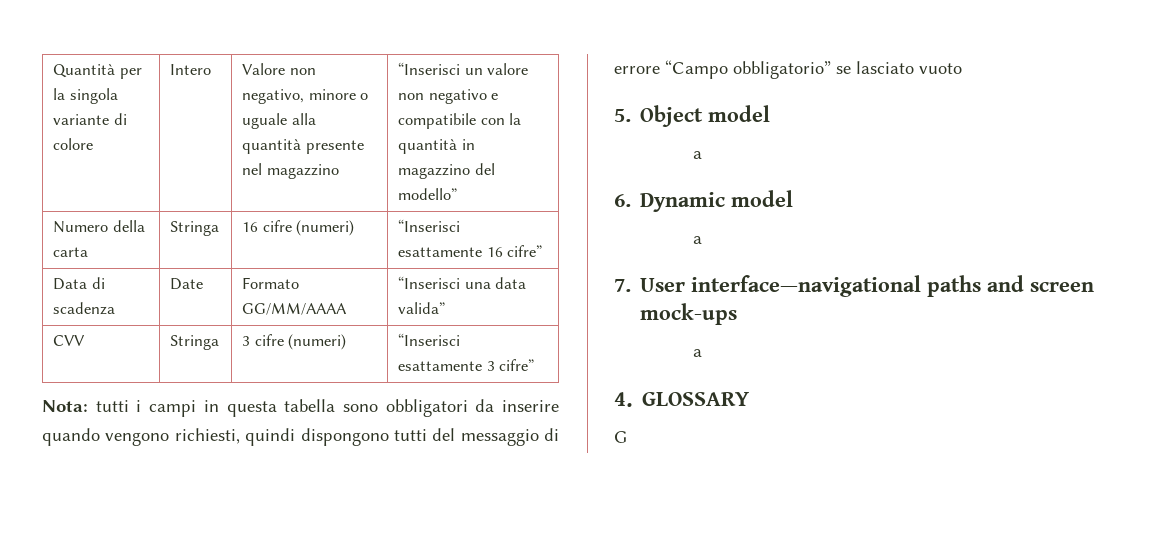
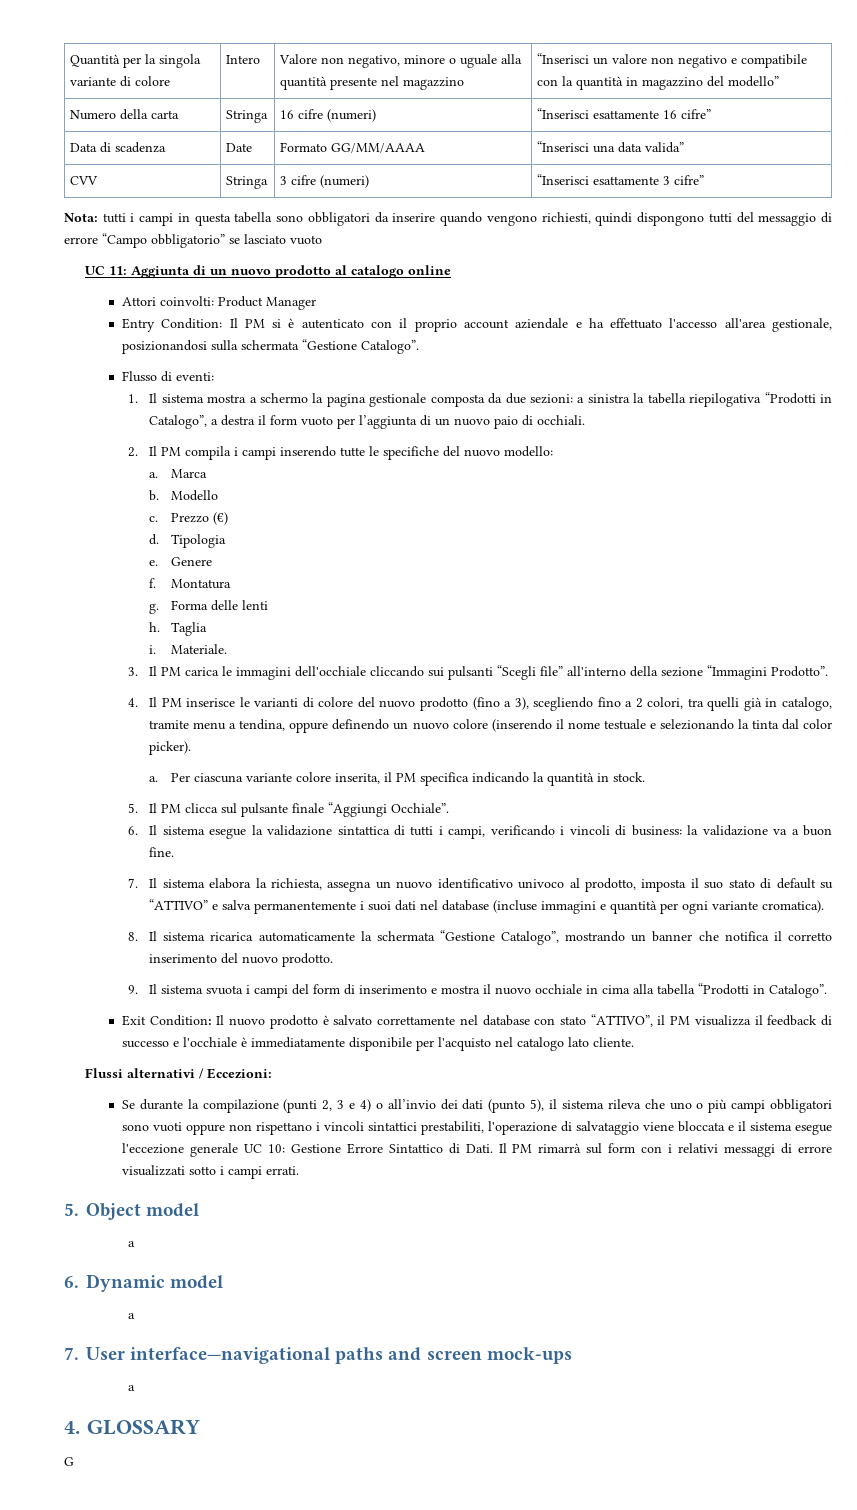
(962, 68) none -> [85,265,452,278] [121,296,316,310] [121,318,832,332] [121,339,419,354] [121,371,214,382] [127,392,832,407] [149,415,586,429] [127,446,554,460] [149,469,207,478] [149,490,218,501] [149,512,228,525] [149,534,226,548] [149,557,212,566] [149,578,231,589] [149,600,268,614] [149,622,207,636] [149,644,227,654] [127,665,829,680] [127,697,833,711] [149,719,832,733] [149,741,192,755] [149,772,645,786] [127,802,450,817] [127,825,833,839] [149,847,175,857] [127,878,833,892] [149,899,825,914] [127,930,832,945] [149,953,334,967] [127,983,828,998] [121,1014,832,1029] [121,1037,634,1051] [85,1068,273,1079] [121,1099,832,1113] [121,1121,832,1135] [121,1143,833,1157] [121,1165,299,1179] // UC 11: Aggiunta di un nuovo prodotto al catalogo online // Attori coinvolti: Product Manager // Entry Condition: Il PM si è autenticato con il proprio account aziendale e ha effettuato l'accesso all'area gestionale, posizionandosi sulla schermata “Gestione Catalogo”. // Flusso di eventi: // 1. Il sistema mostra a schermo la pagina gestionale composta da due sezioni: a sinistra la tabella riepilogativa “Prodotti in Catalogo”, a destra il form vuoto per l’aggiunta di un nuovo paio di occhiali. // 2. Il PM compila i campi inserendo tutte le specifiche del nuovo modello: // a. Marca // b. Modello // c. Prezzo (€) // d. Tipologia // e. Genere // f. Montatura // g. Forma delle lenti // h. Taglia // i. Materiale. // 3. Il PM carica le immagini dell'occhiale cliccando sui pulsanti “Scegli file” all'interno della sezione “Immagini Prodotto”. // 4. Il PM inserisce le varianti di colore del nuovo prodotto (fino a 3), scegliendo fino a 2 colori, tra quelli già in catalogo, tramite menu a tendina, oppure definendo un nuovo colore (inserendo il nome testuale e selezionando la tinta dal color picker). // a. Per ciascuna variante colore inserita, il PM specifica indicando la quantità in stock. // 5. Il PM clicca sul pulsante finale “Aggiungi Occhiale”. // 6. Il sistema esegue la validazione sintattica di tutti i campi, verificando i vincoli di business: la validazione va a buon fine. // 7. Il sistema elabora la richiesta, assegna un nuovo identificativo univoco al prodotto, imposta il suo stato di default su “ATTIVO” e salva permanentemente i suoi dati nel database (incluse immagini e quantità per ogni variante cromatica). // 8. Il sistema ricarica automaticamente la schermata “Gestione Catalogo”, mostrando un banner che notifica il corretto inserimento del nuovo prodotto. // 9. Il sistema svuota i campi del form di inserimento e mostra il nuovo occhiale in cima alla tabella “Prodotti in Catalogo”. // Exit Condition: Il nuovo prodotto è salvato correttamente nel database con stato “ATTIVO”, il PM visualizza il feedback di successo e l'occhiale è immediatamente disponibile per l'acquisto nel catalogo lato cliente. // Flussi alternativi / Eccezioni: // Se durante la compilazione (punti 2, 3 e 4) o all’invio dei dati (punto 5), il sistema rileva che uno o più campi obbligatori sono vuoti oppure non rispettano i vincoli sintattici prestabiliti, l'operazione di salvataggio viene bloccata e il sistema esegue l'eccezione generale UC 10: Gestione Errore Sintattico di Dati. Il PM rimarrà sul form con i relativi messaggi di errore visualizzati sotto i campi errati.

